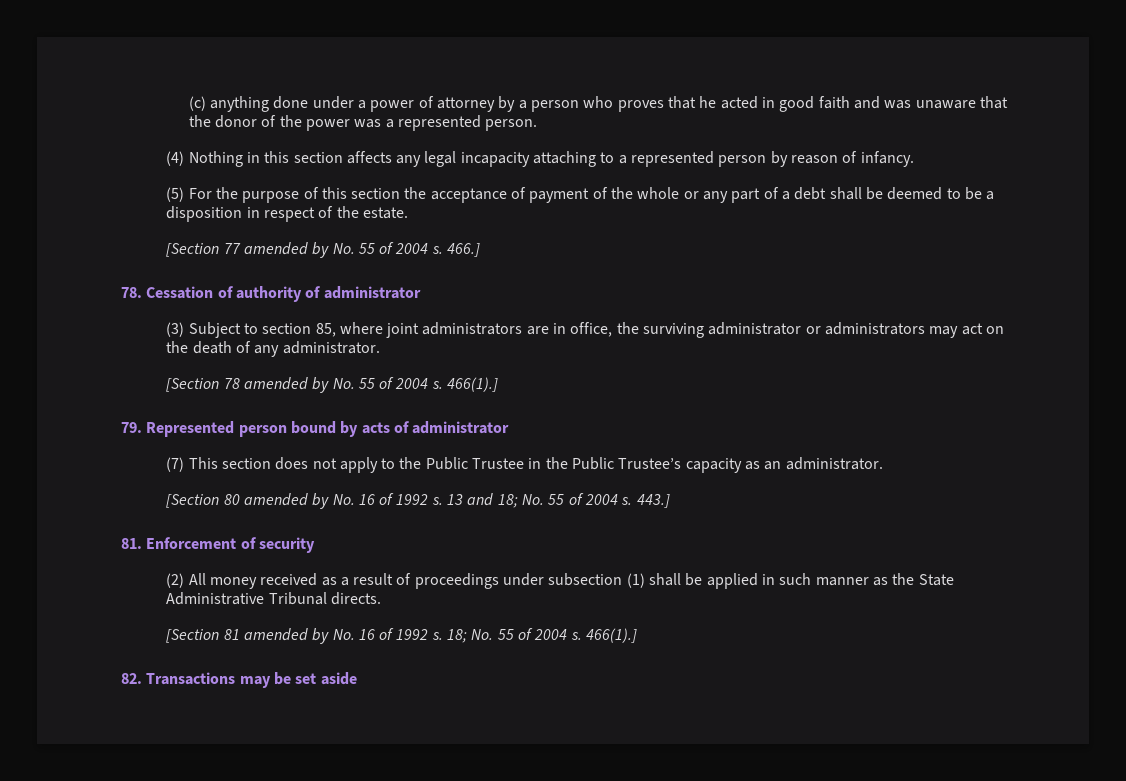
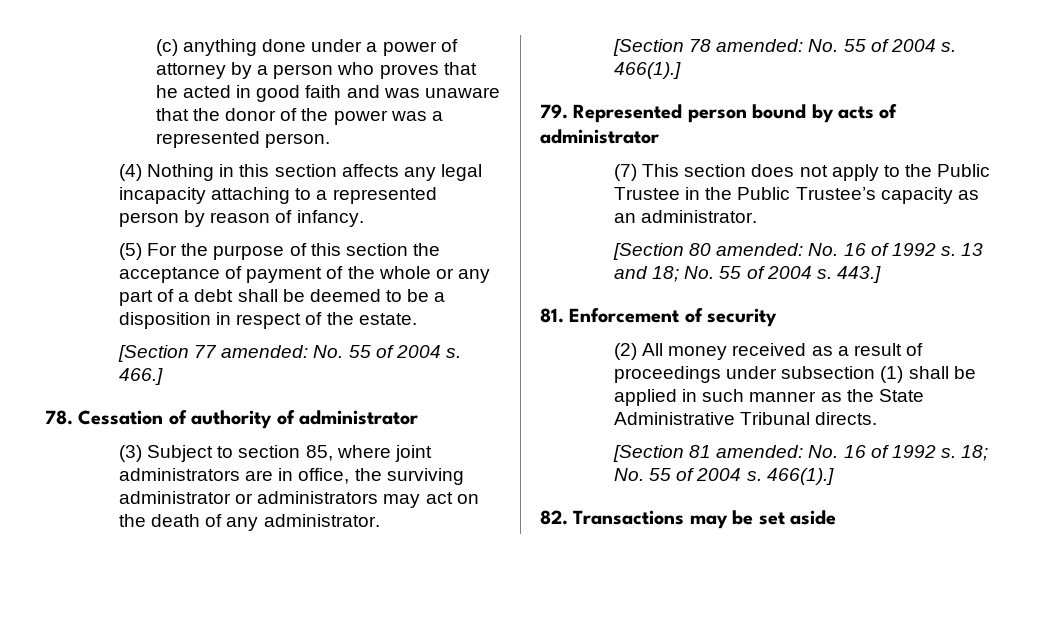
[243,242,330,258] amended by -> [221,345,309,358] amended:
[243,377,330,393] amended by -> [716,39,804,52] amended:
[243,493,330,509] amended by -> [716,243,804,256] amended:
[243,628,330,644] amended by -> [716,445,804,458] amended:

